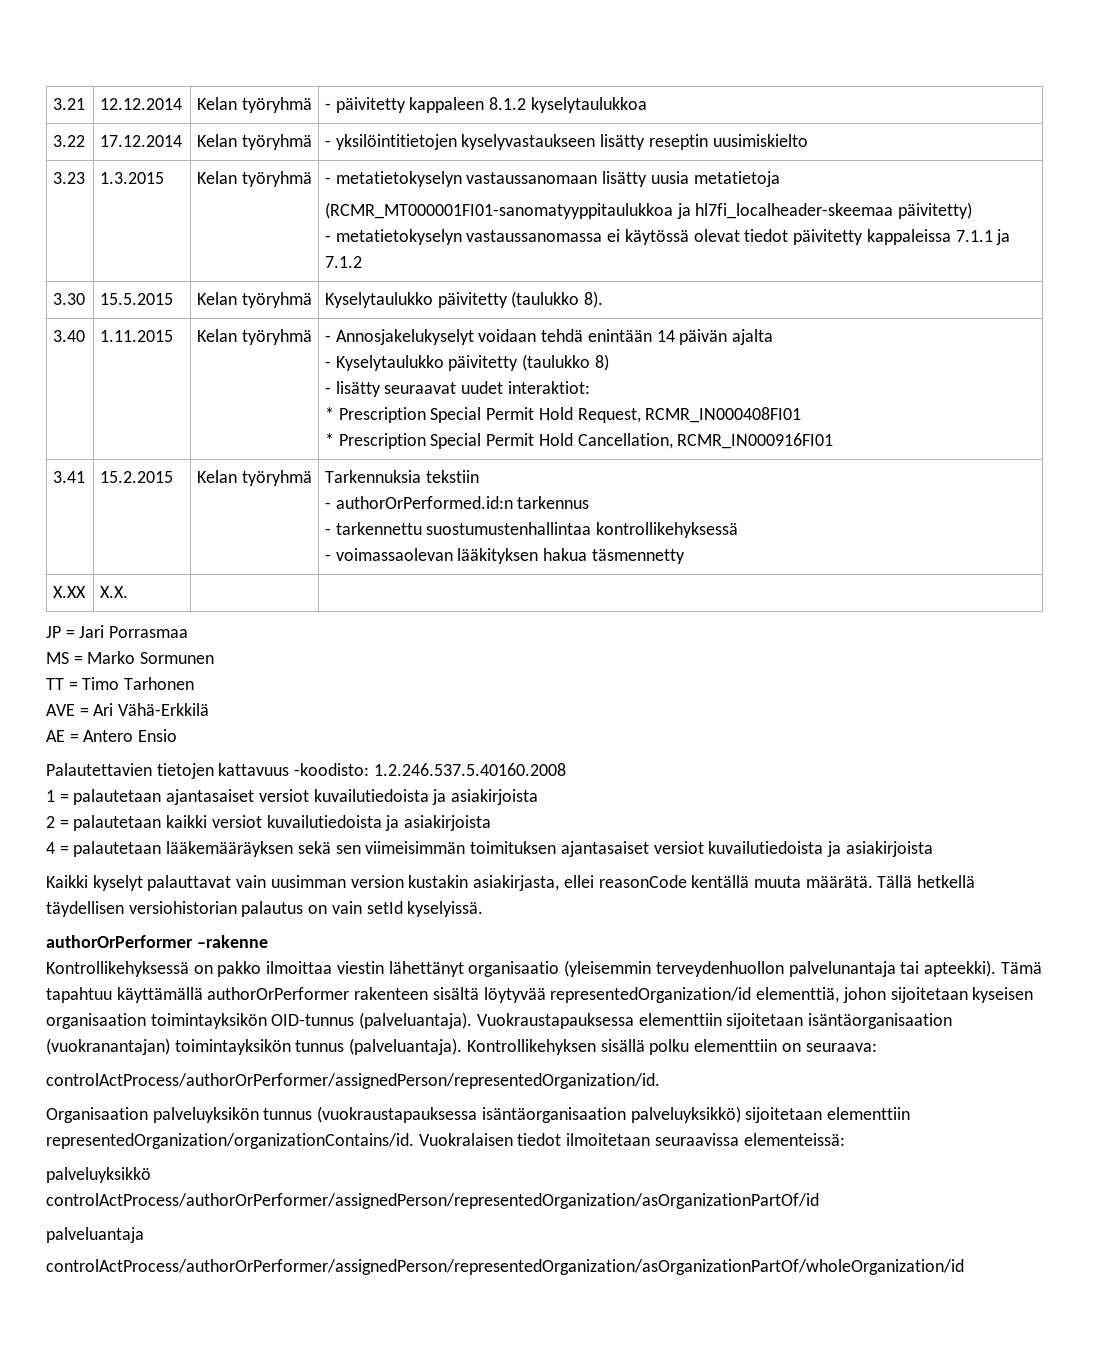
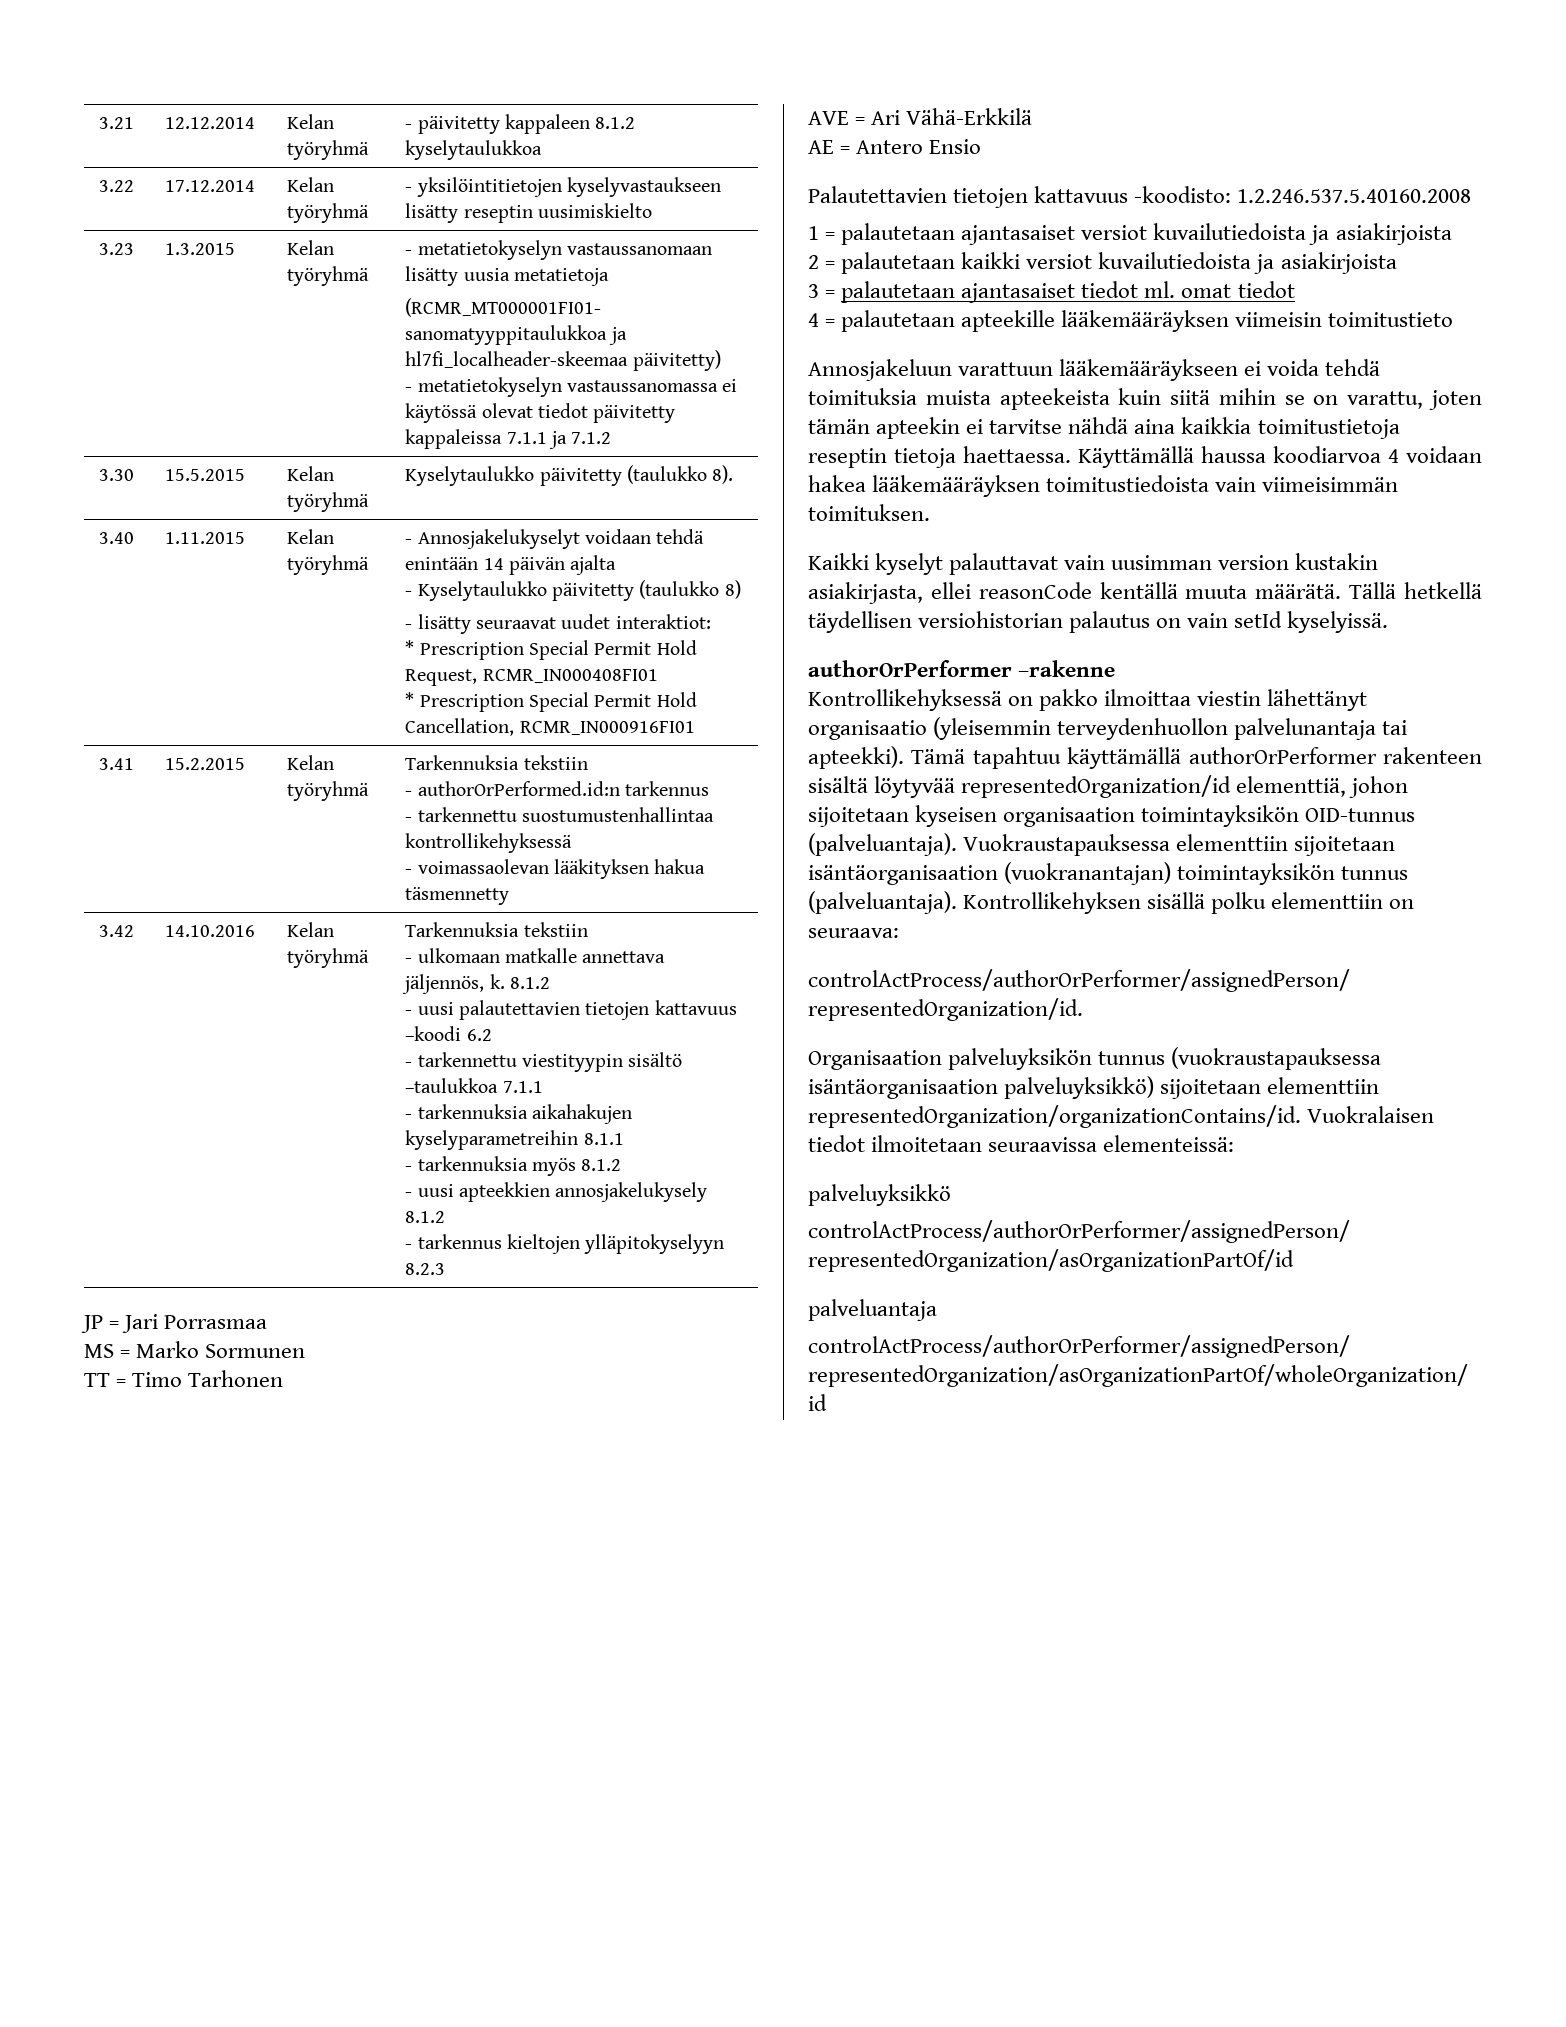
[53,586,87,598] [100,586,129,598] X.XX | X.X. | | -> [99,925,135,937] [165,925,256,937] [287,922,335,937] [287,948,370,968] [405,922,588,937] [405,948,666,963] [402,974,551,994] [405,1000,737,1020] [405,1026,492,1041] [405,1052,683,1072] [405,1078,543,1093] [405,1104,633,1124] [405,1130,624,1150] [405,1156,622,1176] [405,1182,708,1202] [405,1211,446,1223] [405,1234,725,1254] [405,1263,446,1275] 3.42 | 14.10.2016 | Kelan työryhmä | Tarkennuksia tekstiin // - ulkomaan matkalle annettava jäljennös, k. 8.1.2 // - uusi palautettavien tietojen kattavuus –koodi 6.2 // - tarkennettu viestityypin sisältö –taulukkoa 7.1.1 // - tarkennuksia aikahakujen kyselyparametreihin 8.1.1 // - tarkennuksia myös 8.1.2 // - uusi apteekkien annosjakelukysely 8.1.2 // - tarkennus kieltojen ylläpitokyselyyn 8.2.3
[46,841,933,857] 4 = palautetaan lääkemääräyksen sekä sen viimeisimmän toimituksen ajantasaiset versiot kuvailutiedoista ja asiakirjoista -> [808,281,1295,303] [808,310,1454,332] [808,359,1381,381] [808,388,1482,410] [808,417,1400,439] [808,446,1482,468] [808,475,1399,497] [808,504,930,521] 3 = palautetaan ajantasaiset tiedot ml. omat tiedot // 4 = palautetaan apteekille lääkemääräyksen viimeisin toimitustieto // Annosjakeluun varattuun lääkemääräykseen ei voida tehdä toimituksia muista apteekeista kuin siitä mihin se on varattu, joten tämän apteekin ei tarvitse nähdä aina kaikkia toimitustietoja reseptin tietoja haettaessa. Käyttämällä haussa koodiarvoa 4 voidaan hakea lääkemääräyksen toimitustiedoista vain viimeisimmän toimituksen.

